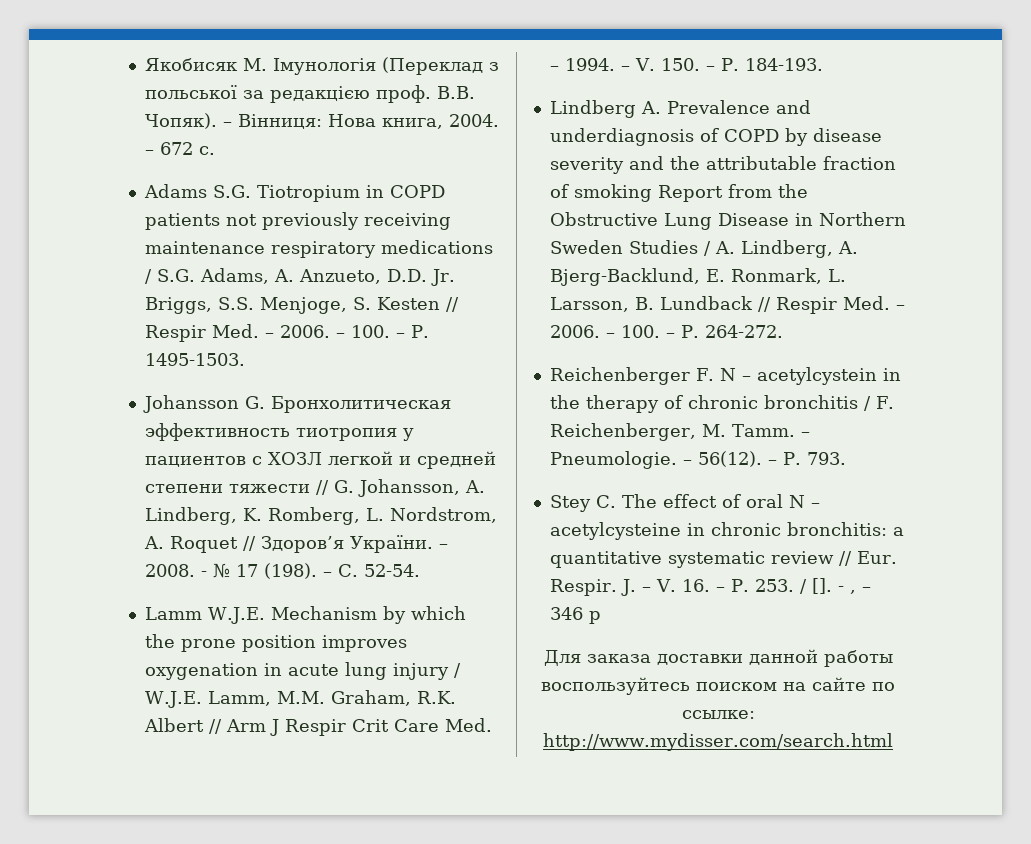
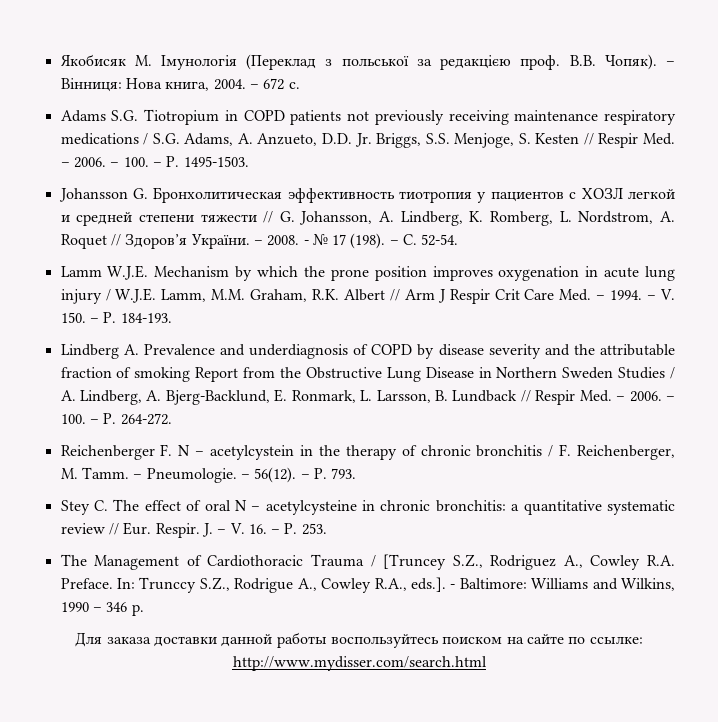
[799,578,856,594] / []. - , -> [60,554,676,570] [60,577,675,593] [60,602,89,612] // The Management of Cardiothoracic Trauma / [Truncey S.Z., Rodriguez A., Cowley R.A. Preface. In: Trunccy S.Z., Rodrigue A., Cowley R.A., eds.]. - Baltimore: Williams and Wilkins, 1990
[588,611,601,624] p -> [131,604,144,616] p.

